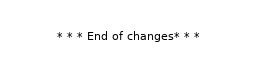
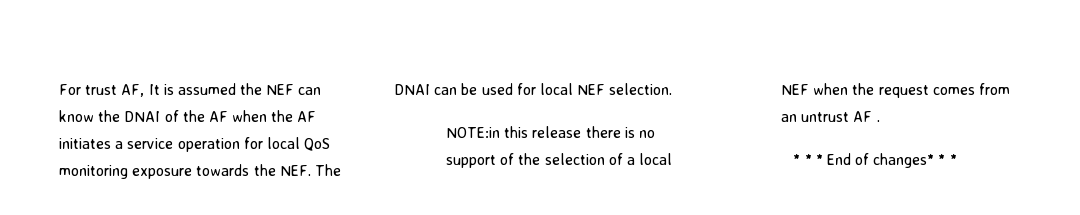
(57, 36) none -> [59,83,322,97] [59,110,317,122] [59,137,331,152] [59,164,341,179] [394,83,673,95] [446,126,655,138] [446,153,673,168] [781,83,1010,98] [781,111,880,122] For trust AF, It is assumed the NEF can know the DNAI of the AF when the AF initiates a service operation for local QoS monitoring exposure towards the NEF. The DNAI can be used for local NEF selection. // NOTE:in this release there is no support of the selection of a local NEF when the request comes from an untrust AF . //

